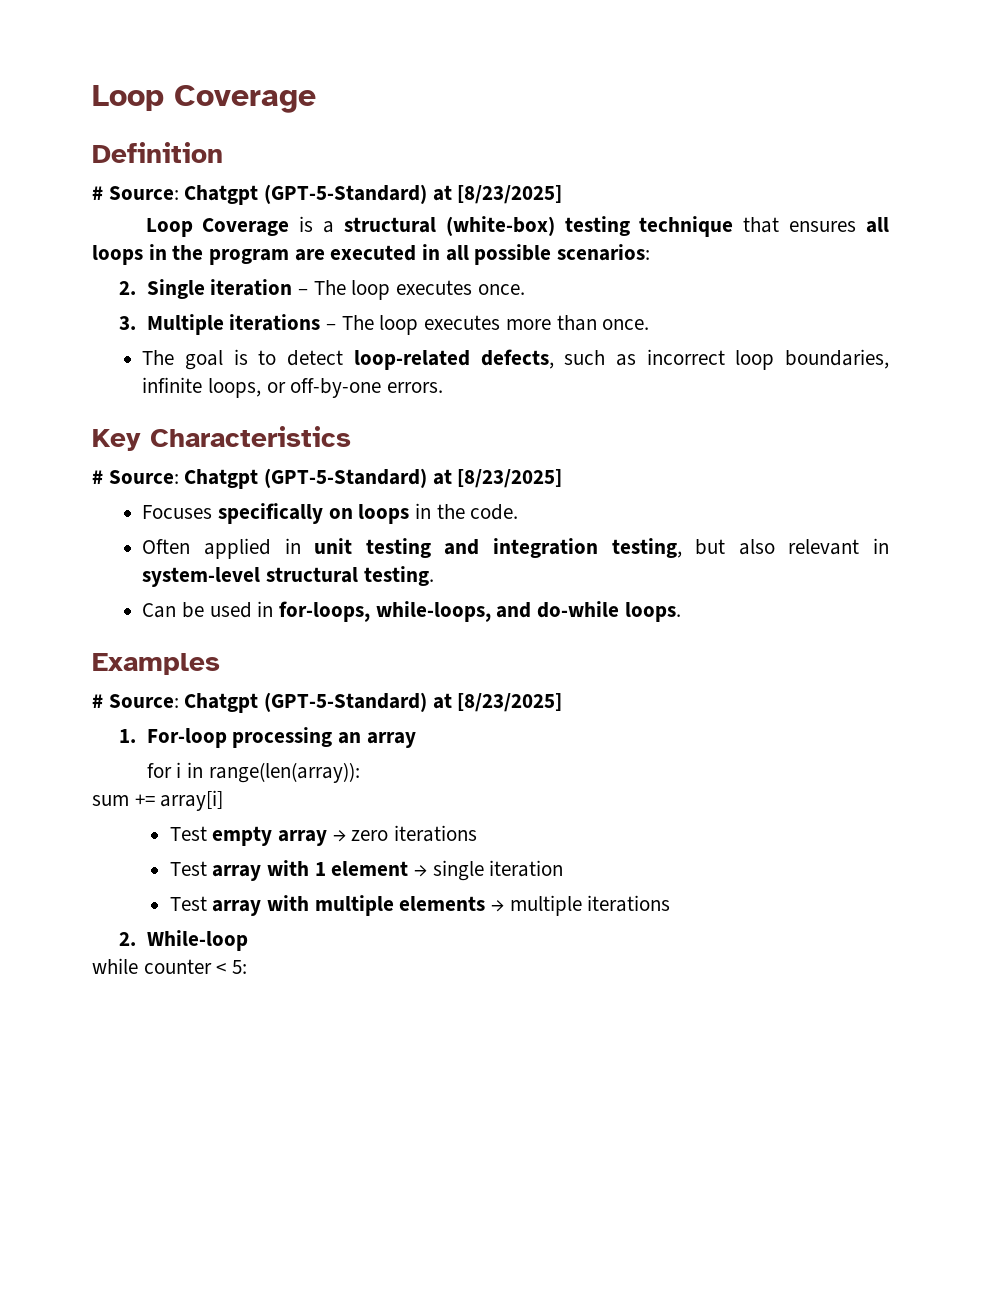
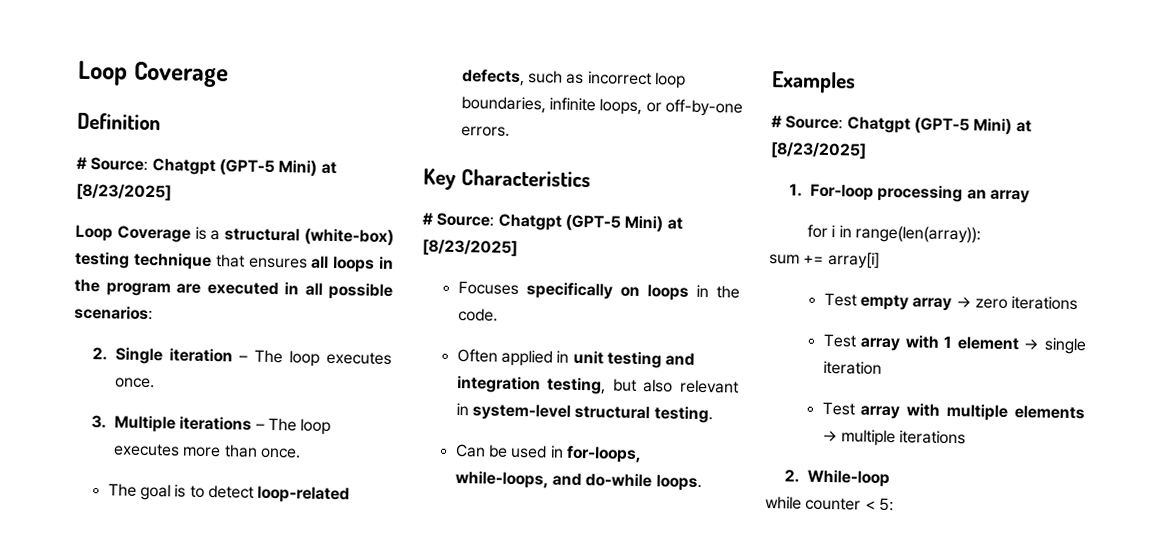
[264,184,428,204] (GPT-5-Standard) -> [218,159,318,177] (GPT‑5 Mini)
[264,468,428,488] (GPT-5-Standard) -> [564,214,664,233] (GPT‑5 Mini)
[264,692,428,712] (GPT-5-Standard) -> [913,117,1013,135] (GPT‑5 Mini)

